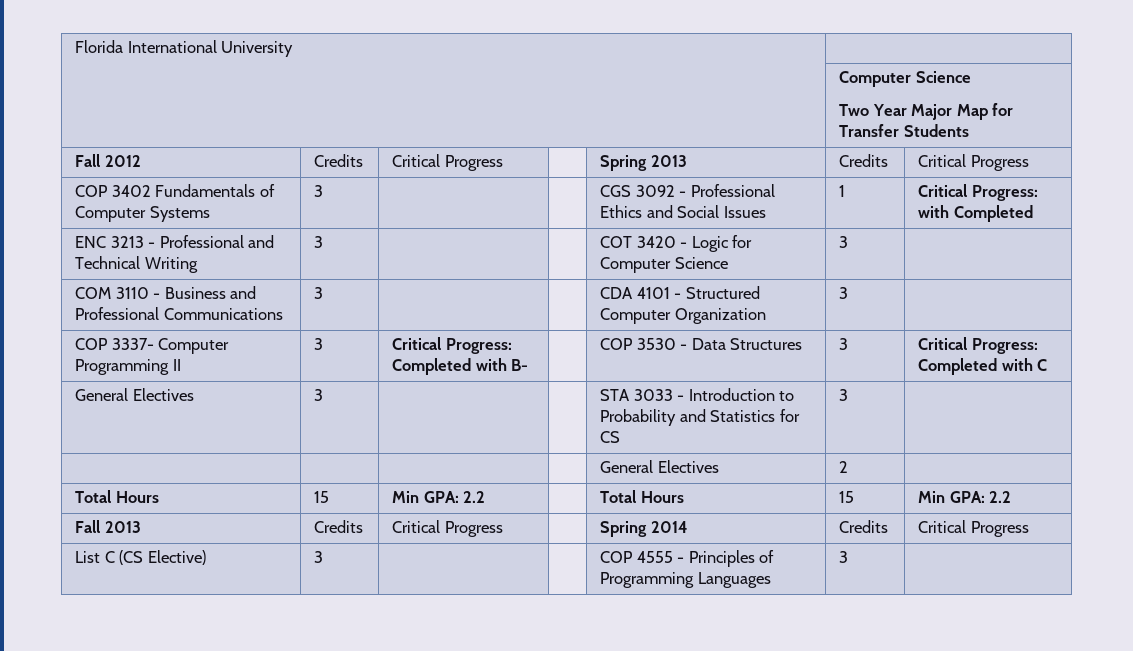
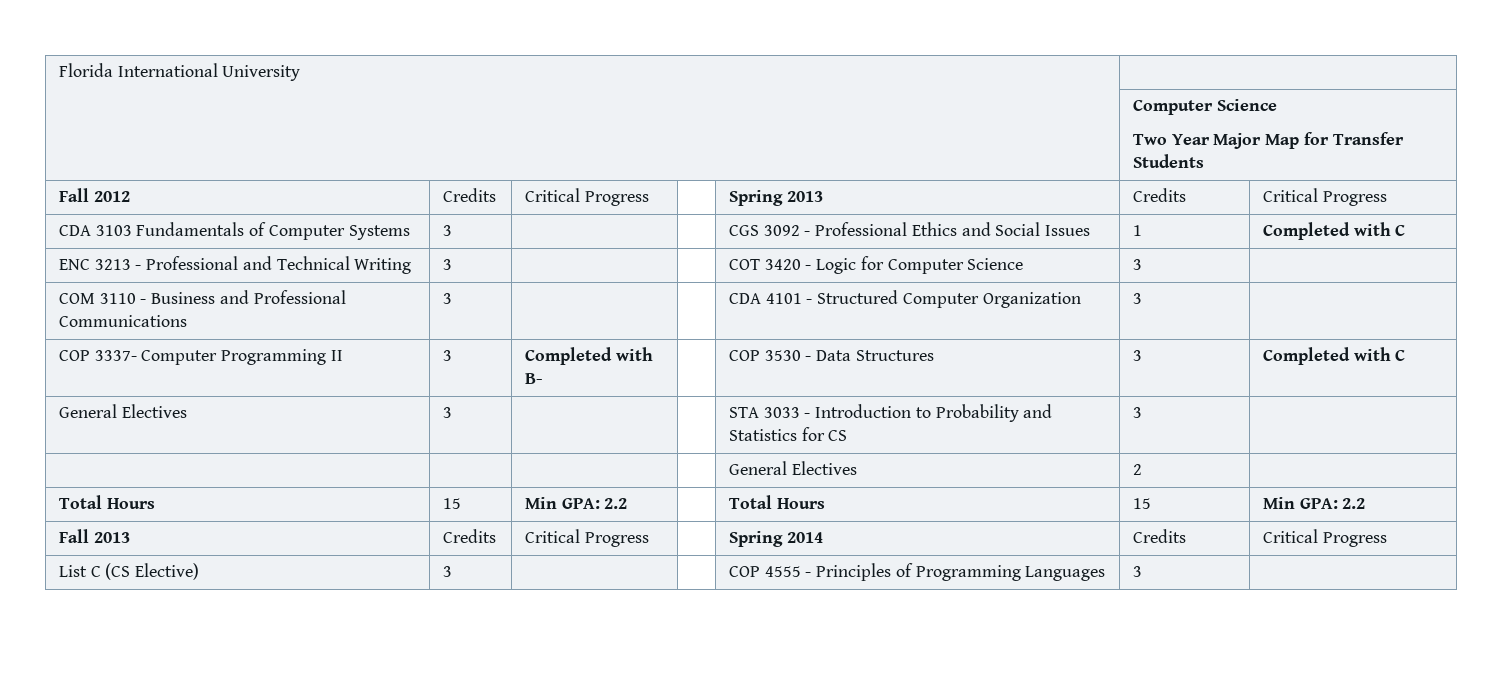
[75,185,151,197] COP 3402 -> [59,225,132,236] CDA 3103
[918,184,1038,201] [918,205,1033,222] Critical Progress: with Completed -> [1263,222,1406,240] Completed with C
[392,337,512,354] Critical Progress: -> (453, 355) none
[918,337,1038,354] Critical Progress: -> (1143, 355) none

